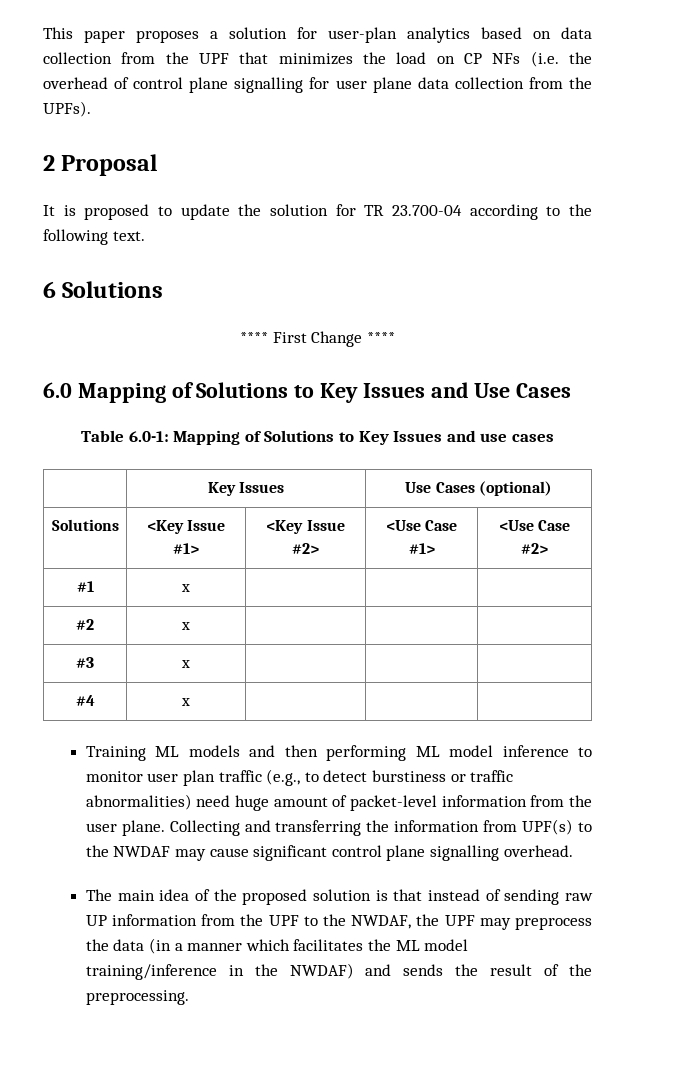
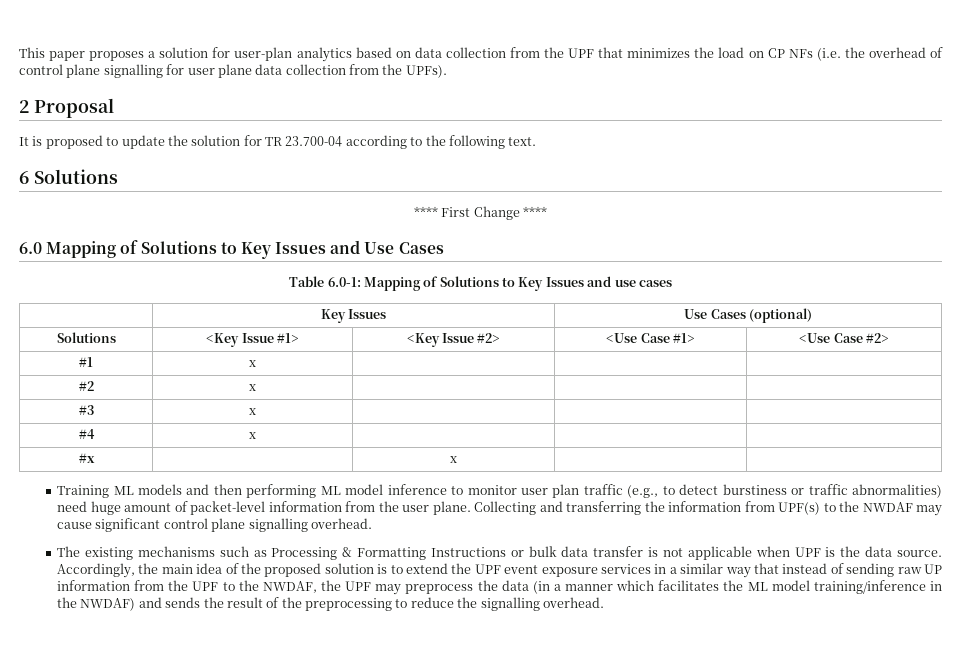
(190, 702) none -> [78,453,95,463] [450,456,457,463] // #x | | x | |
(112, 895) none -> [84,546,942,560] [57,563,159,578] existing mechanisms such as Processing & Formatting Instructions or bulk data transfer is not applicable when UPF is the data source. Accordingly, the
(388, 895) none -> [390,563,751,578] to extend the UPF event exposure services in a similar way
[85,990,189,1005] preprocessing. -> [305,597,604,611] preprocessing to reduce the signalling overhead.

